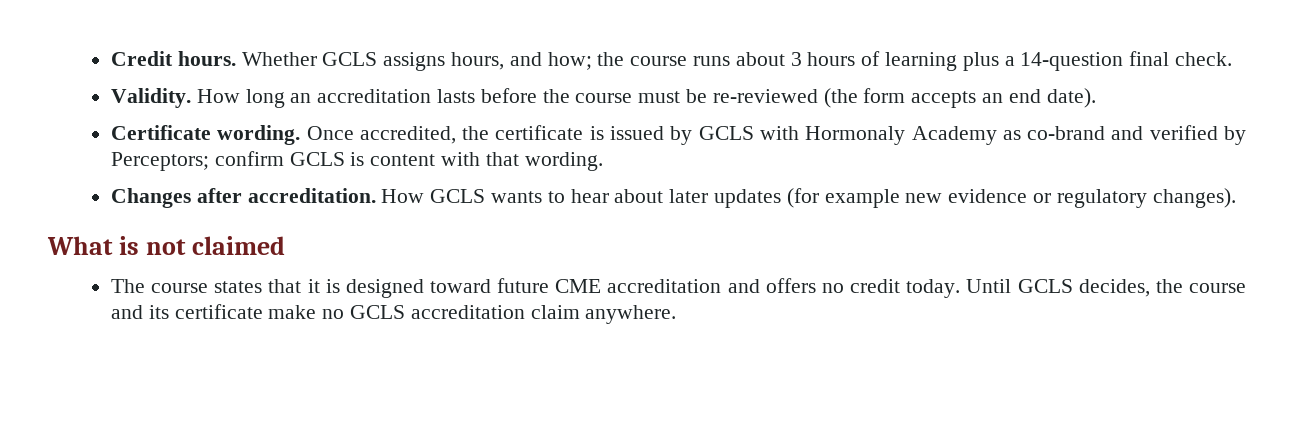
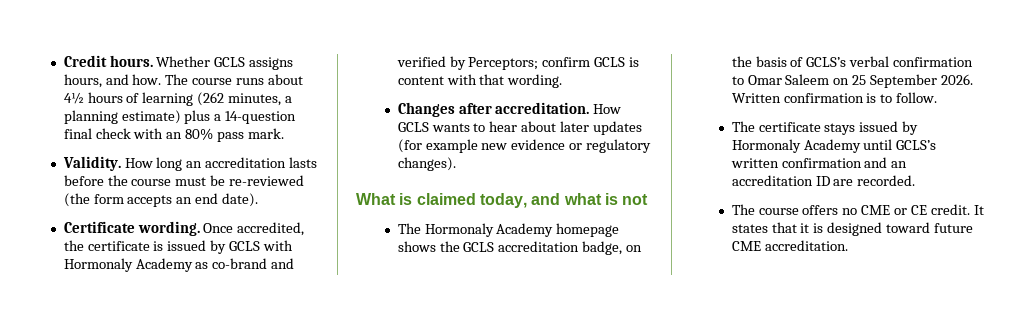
[547,52,625,70] how; the -> [132,74,189,85] how. The
[790,52,802,66] 3 -> [63,92,84,104] 4½
[962,51,1233,71] plus a 14-question final check. -> [197,92,293,106] [63,110,297,124] [63,128,285,142] (262 minutes, a planning estimate) plus a 14-question final check with an 80% pass mark.
[146,236,286,255] [110,279,209,293] not claimed // The course -> [416,193,649,208] [397,223,620,237] [397,241,643,255] [731,56,974,67] [731,74,974,88] [731,92,938,103] [731,121,919,135] [731,139,937,153] [730,157,908,168] [731,175,916,186] [731,204,984,215] claimed today, and what is not // The Hormonaly Academy homepage shows the GCLS accreditation badge, on the basis of GCLS’s verbal confirmation to Omar Saleem on 25 September 2026. Written confirmation is to follow. // The certificate stays issued by Hormonaly Academy until GCLS’s written confirmation and an accreditation ID are recorded. // The course offers no CME or CE credit. It
[607,278,1247,298] [110,304,677,324] accreditation and offers no credit today. Until GCLS decides, the course and its certificate make no GCLS accreditation claim anywhere. -> [764,240,848,251] accreditation.

